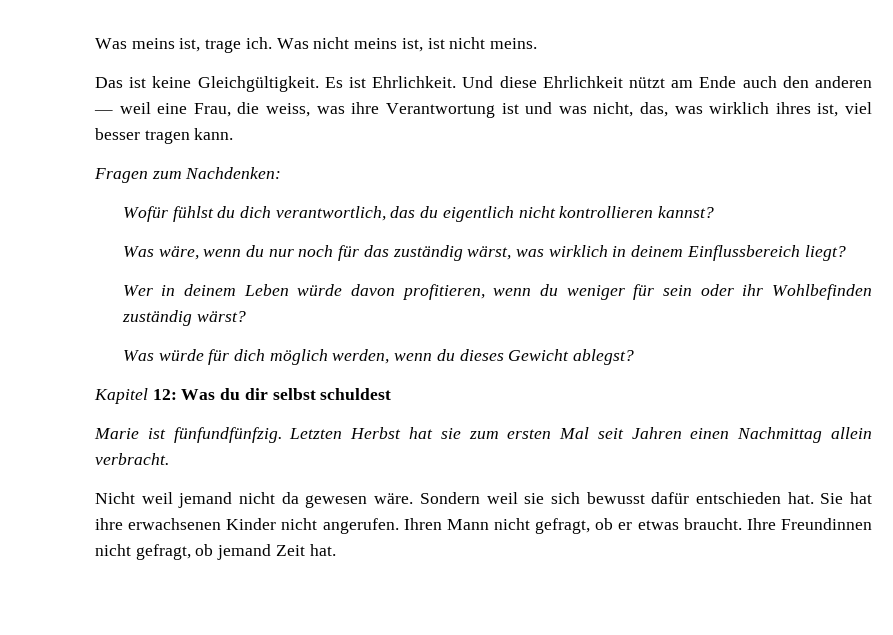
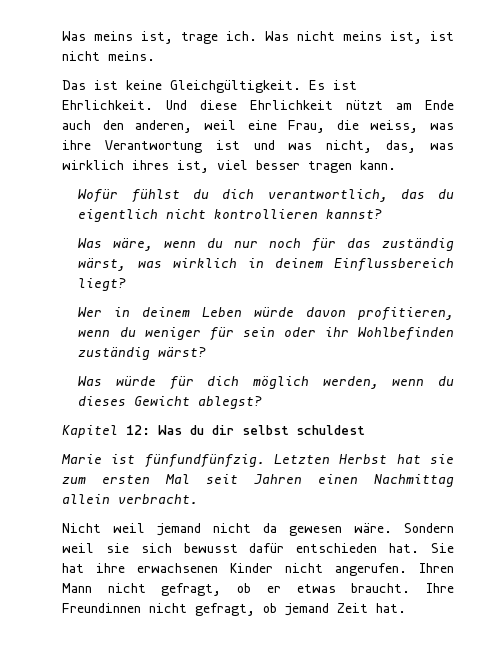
[815,76,873,88] [94,110,113,114] anderen — -> [135,120,193,133] anderen,
[94,167,282,183] // Fragen zum Nachdenken: -> (396, 165) none

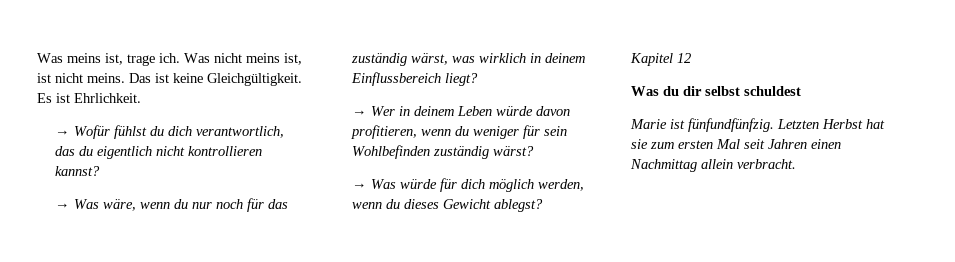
(155, 56) // -> (125, 78) none
[166,100,454,110] [62,120,454,133] [62,140,454,153] [62,160,396,173] Und diese Ehrlichkeit nützt am Ende auch den anderen, weil eine Frau, die weiss, was ihre Verantwortung ist und was nicht, das, was wirklich ihres ist, viel besser tragen kann. // -> [54,130,70,136] // →
(383, 214) none -> [54,203,70,209] →
(127, 284) none -> [351,110,367,116] →
[283,327,349,337] oder ihr -> (567, 131) none
(207, 352) none -> [351,183,367,189] →
[126,425,150,435] 12: -> [677,53,691,63] 12 //
[62,523,454,536] [62,543,454,553] [62,563,454,576] [62,583,455,596] [62,603,406,616] // Nicht weil jemand nicht da gewesen wäre. Sondern weil sie sich bewusst dafür entschieden hat. Sie hat ihre erwachsenen Kinder nicht angerufen. Ihren Mann nicht gefragt, ob er etwas braucht. Ihre Freundinnen nicht gefragt, ob jemand Zeit hat. -> (796, 164) none

